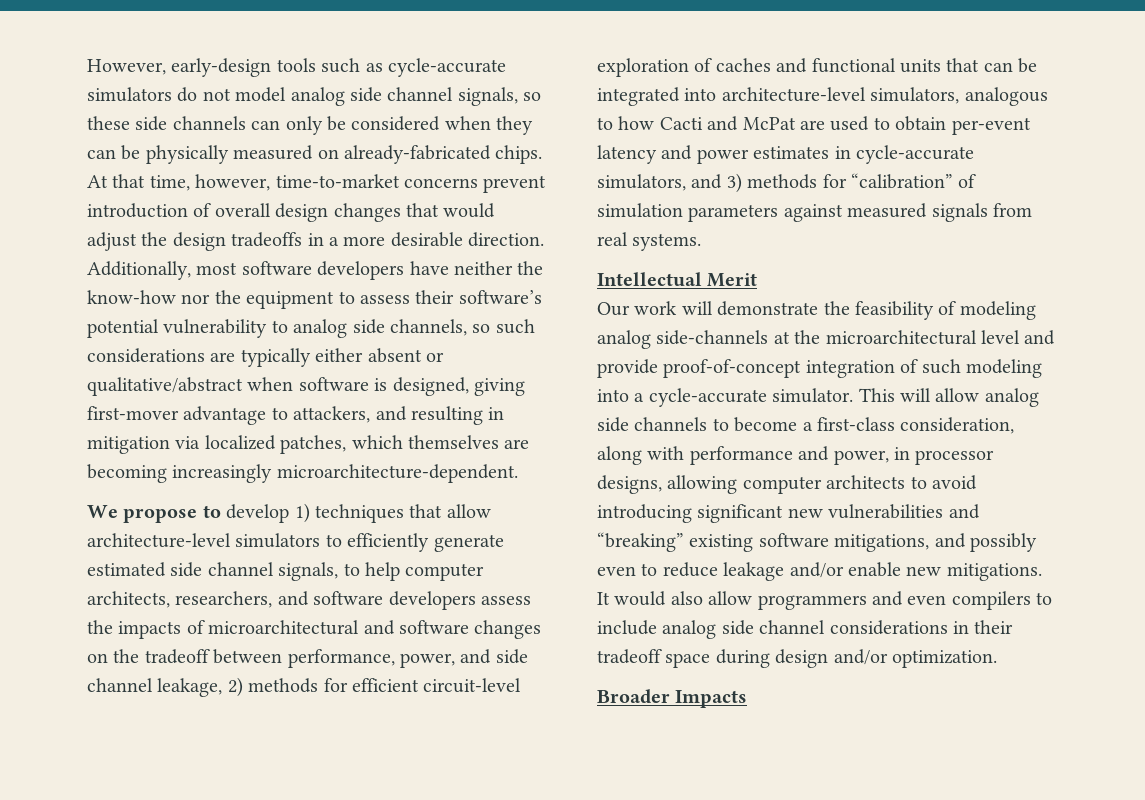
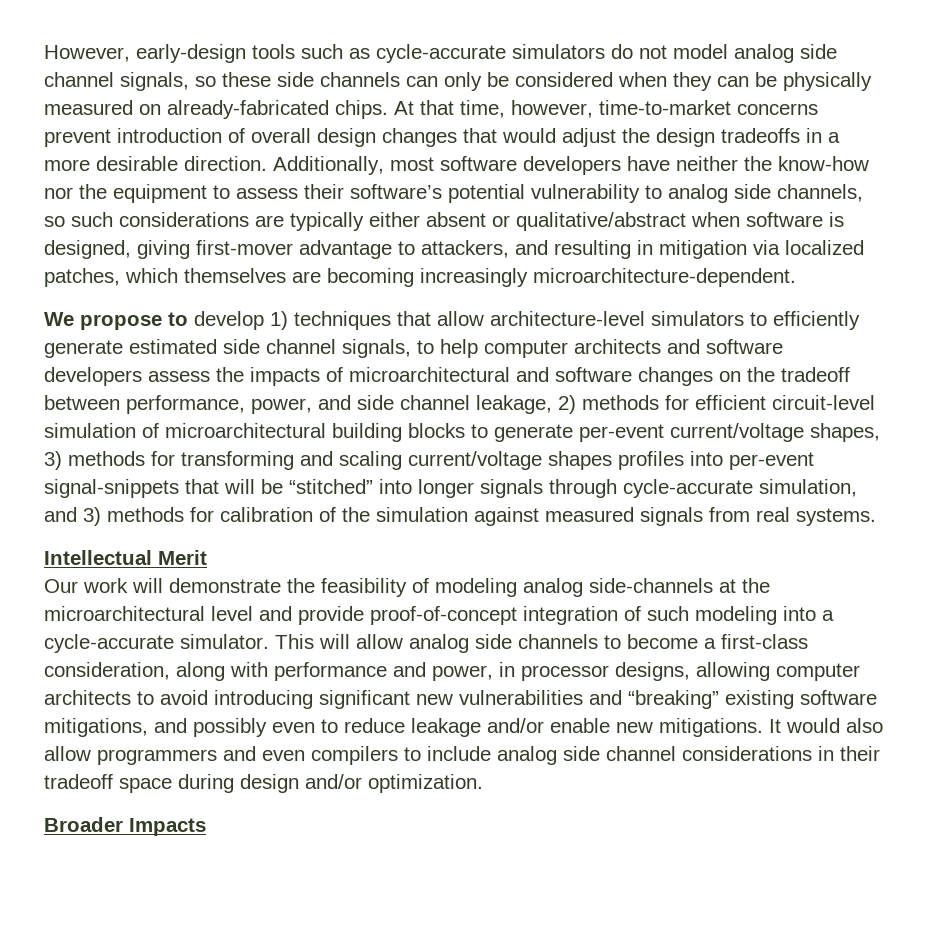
[87,591,273,608] architects, researchers, -> [574,339,661,354] architects
[597,58,1038,77] [597,87,1048,106] [597,116,1031,135] [597,145,974,164] [597,173,977,193] [597,203,779,222] exploration of caches and functional units that can be integrated into architecture-level simulators, analogous to how Cacti and McPat are used to obtain per-event latency and power estimates in cycle-accurate simulators, and 3) methods for “calibration” of simulation parameters -> [44,423,880,442] [44,451,814,470] [44,479,857,498] [44,507,468,526] simulation of microarchitectural building blocks to generate per-event current/voltage shapes, 3) methods for transforming and scaling current/voltage shapes profiles into per-event signal-snippets that will be “stitched” into longer signals through cycle-accurate simulation, and 3) methods for calibration of the simulation

